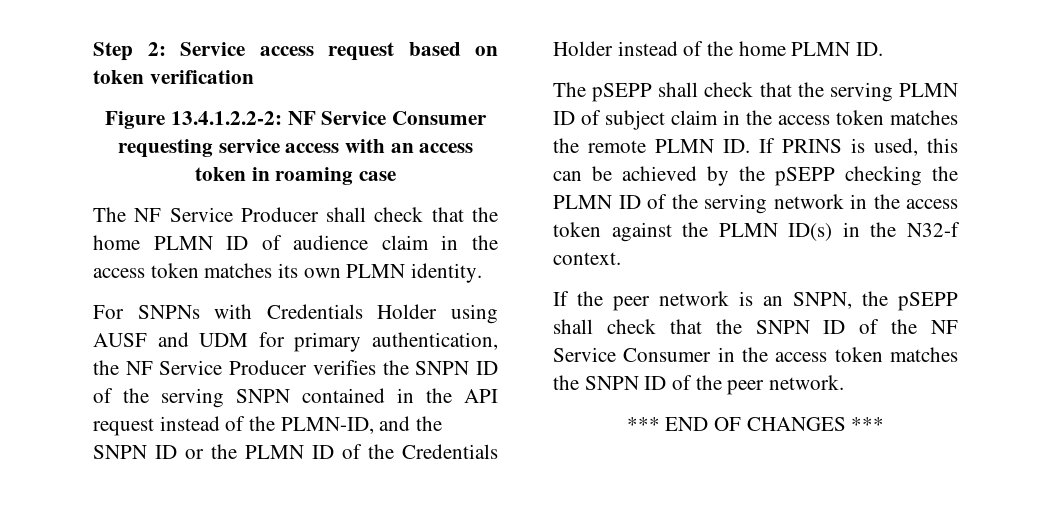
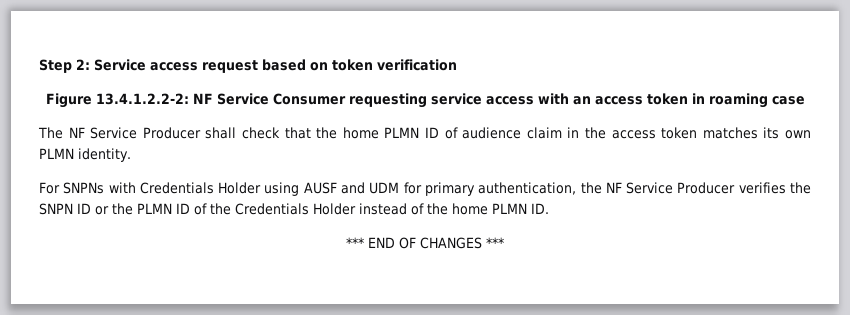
[93,388,498,408] [93,416,443,436] [93,445,177,459] of the serving SNPN contained in the API request instead of the PLMN-ID, and the SNPN ID -> (91, 208) none
[553,82,958,102] [553,110,958,130] [553,138,958,156] [553,166,958,186] [553,194,958,214] [553,222,960,242] [553,252,621,265] [553,291,958,311] [553,319,958,334] [553,347,958,362] [553,375,845,395] // The pSEPP shall check that the serving PLMN ID of subject claim in the access token matches the remote PLMN ID. If PRINS is used, this can be achieved by the pSEPP checking the PLMN ID of the serving network in the access token against the PLMN ID(s) in the N32-f context. // If the peer network is an SNPN, the pSEPP shall check that the SNPN ID of the NF Service Consumer in the access token matches the SNPN ID of the peer network. -> (549, 208) none

